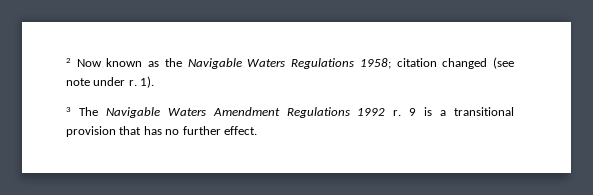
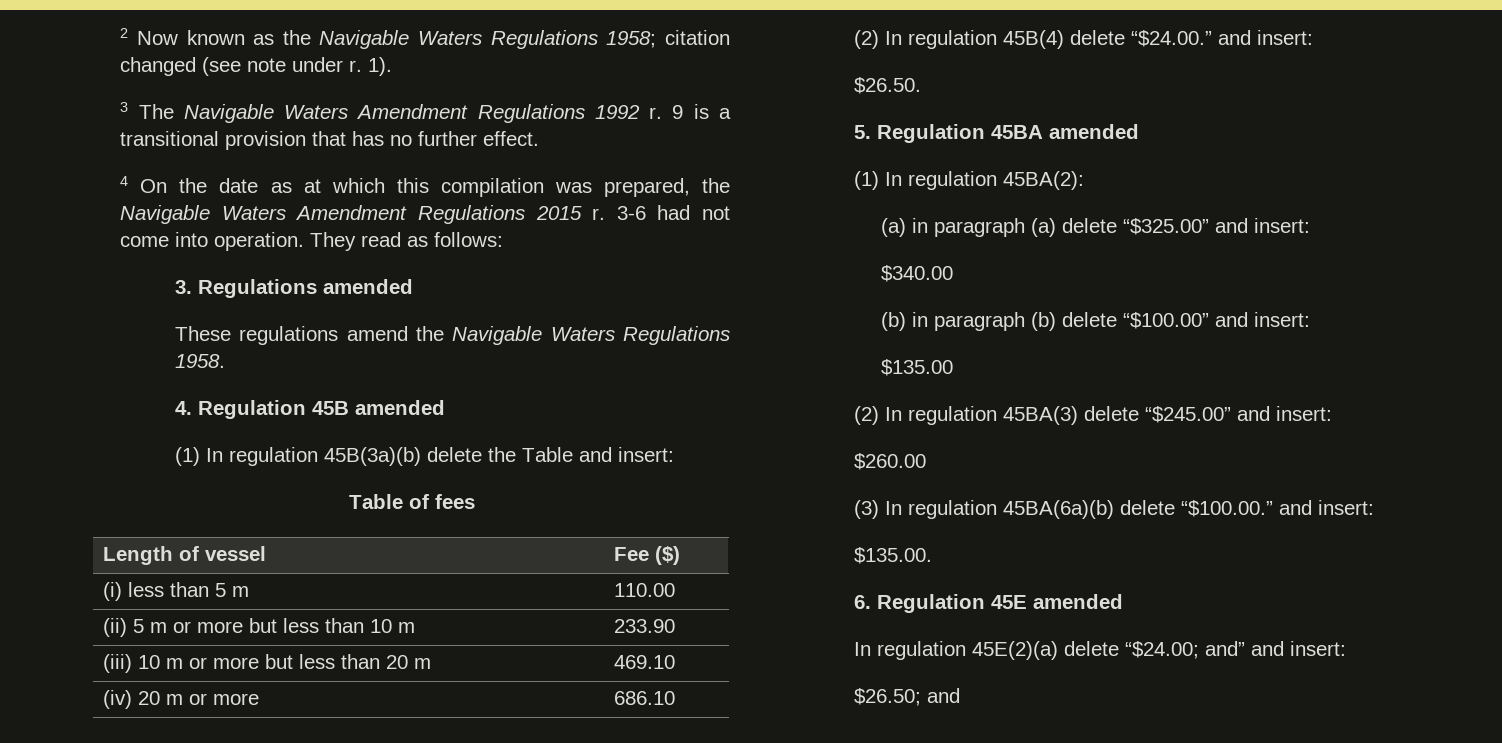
(257, 130) none -> [120,176,730,197] [120,205,730,224] [120,232,504,251] [174,279,413,298] [174,326,730,345] [174,354,225,368] [174,400,445,419] [174,447,674,466] [348,494,475,509] [102,546,266,565] [613,546,680,565] [102,582,249,601] [613,583,675,597] [102,618,415,637] [613,619,675,633] [102,654,431,673] [613,655,675,669] [102,690,259,709] [613,691,675,705] [853,30,1313,49] [853,77,921,94] [853,124,1139,143] [853,171,1084,190] [881,218,1311,237] [881,265,954,282] [881,312,1311,331] [881,359,954,376] [853,406,1332,425] [853,453,926,470] [853,500,1374,519] [853,547,932,564] [853,594,1123,613] [853,641,1346,660] [853,688,960,706] // 4 On the date as at which this compilation was prepared, the Navigable Waters Amendment Regulations 2015 r. 3-6 had not come into operation. They read as follows: // 3. Regulations amended // These regulations amend the Navigable Waters Regulations 1958. // 4. Regulation 45B amended // (1) In regulation 45B(3a)(b) delete the Table and insert: // Table of fees // Length of vessel | Fee ($) // (i) less than 5 m | 110.00 // (ii) 5 m or more but less than 10 m | 233.90 // (iii) 10 m or more but less than 20 m | 469.10 // (iv) 20 m or more | 686.10 // (2) In regulation 45B(4) delete “$24.00.” and insert: // $26.50. // 5. Regulation 45BA amended // (1) In regulation 45BA(2): // (a) in paragraph (a) delete “$325.00” and insert: // $340.00 // (b) in paragraph (b) delete “$100.00” and insert: // $135.00 // (2) In regulation 45BA(3) delete “$245.00” and insert: // $260.00 // (3) In regulation 45BA(6a)(b) delete “$100.00.” and insert: // $135.00. // 6. Regulation 45E amended // In regulation 45E(2)(a) delete “$24.00; and” and insert: // $26.50; and

